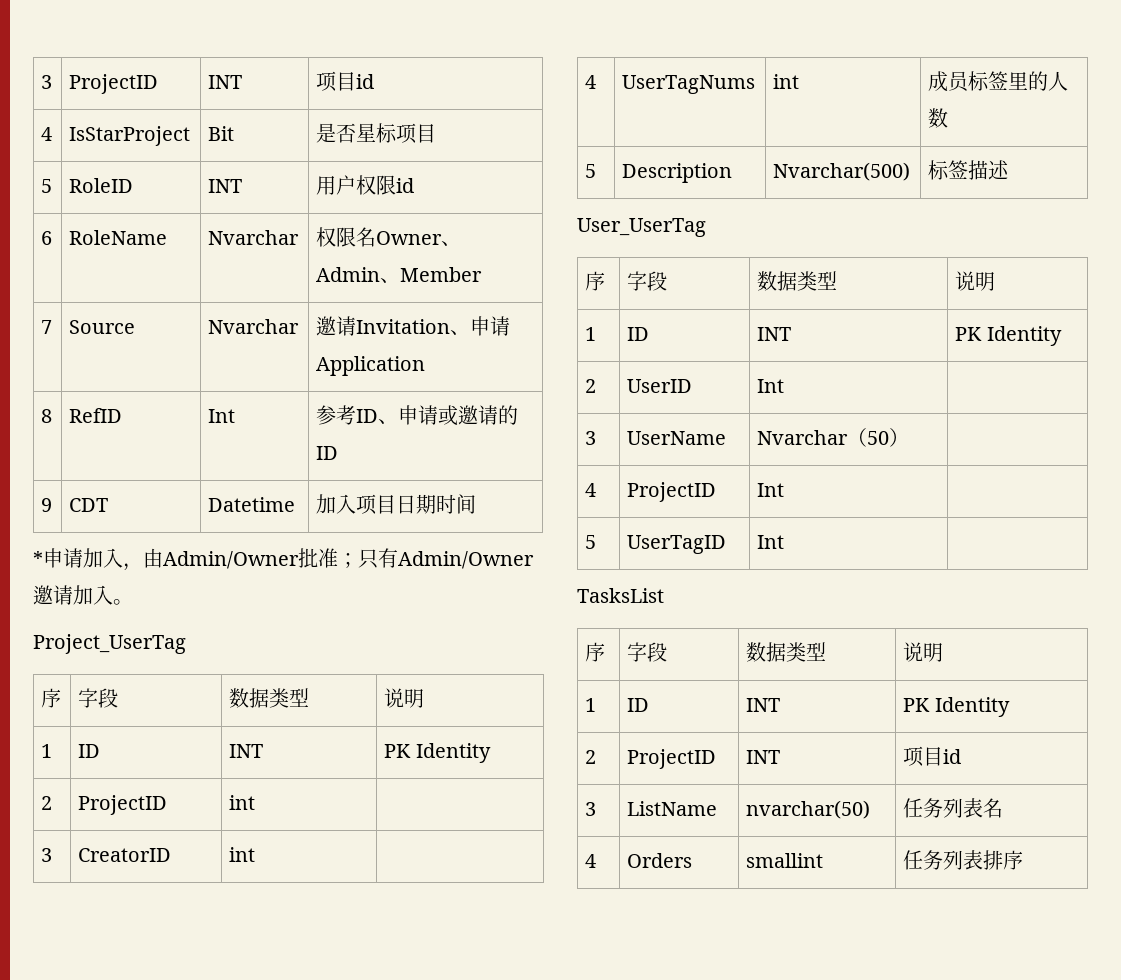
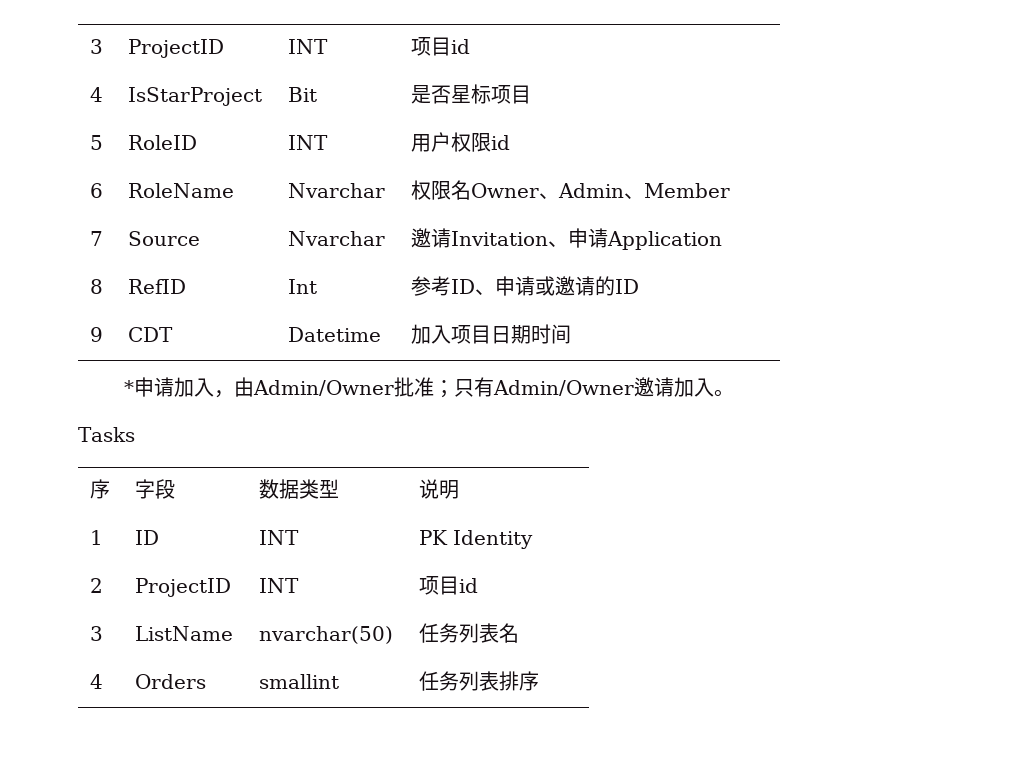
[33,634,186,654] [41,688,62,708] [78,688,119,708] [229,688,310,708] [384,688,425,708] [41,744,53,758] [78,744,101,758] [229,744,264,758] [384,743,491,763] [41,796,53,810] [78,795,168,815] [229,795,256,810] [41,848,53,862] [78,848,172,862] [229,847,256,862] [585,75,597,89] [622,75,756,94] [773,74,800,89] [928,71,1069,92] [928,108,949,128] [585,164,597,178] [622,163,733,183] [773,162,911,181] [928,160,1010,180] [577,218,706,237] [585,271,606,291] [627,271,668,291] [757,271,838,291] [955,271,996,291] [585,327,597,341] [627,327,650,341] [757,327,792,341] [955,326,1062,346] [585,379,597,393] [627,379,693,393] [757,379,785,393] [585,431,597,445] [627,431,727,445] [757,428,910,447] [585,483,597,497] [627,482,717,502] [757,483,785,497] [585,535,597,549] [627,535,727,554] [757,535,785,549] [577,588,664,603] Project_UserTag // 序 | 字段 | 数据类型 | 说明 // 1 | ID | INT | PK Identity // 2 | ProjectID | int | // 3 | CreatorID | int | // 4 | UserTagNums | int | 成员标签里的人数 // 5 | Description | Nvarchar(500) | 标签描述 // User_UserTag // 序 | 字段 | 数据类型 | 说明 // 1 | ID | INT | PK Identity // 2 | UserID | Int | // 3 | UserName | Nvarchar（50） | // 4 | ProjectID | Int | // 5 | UserTagID | Int | // TasksList -> [78,427,135,442] Tasks

